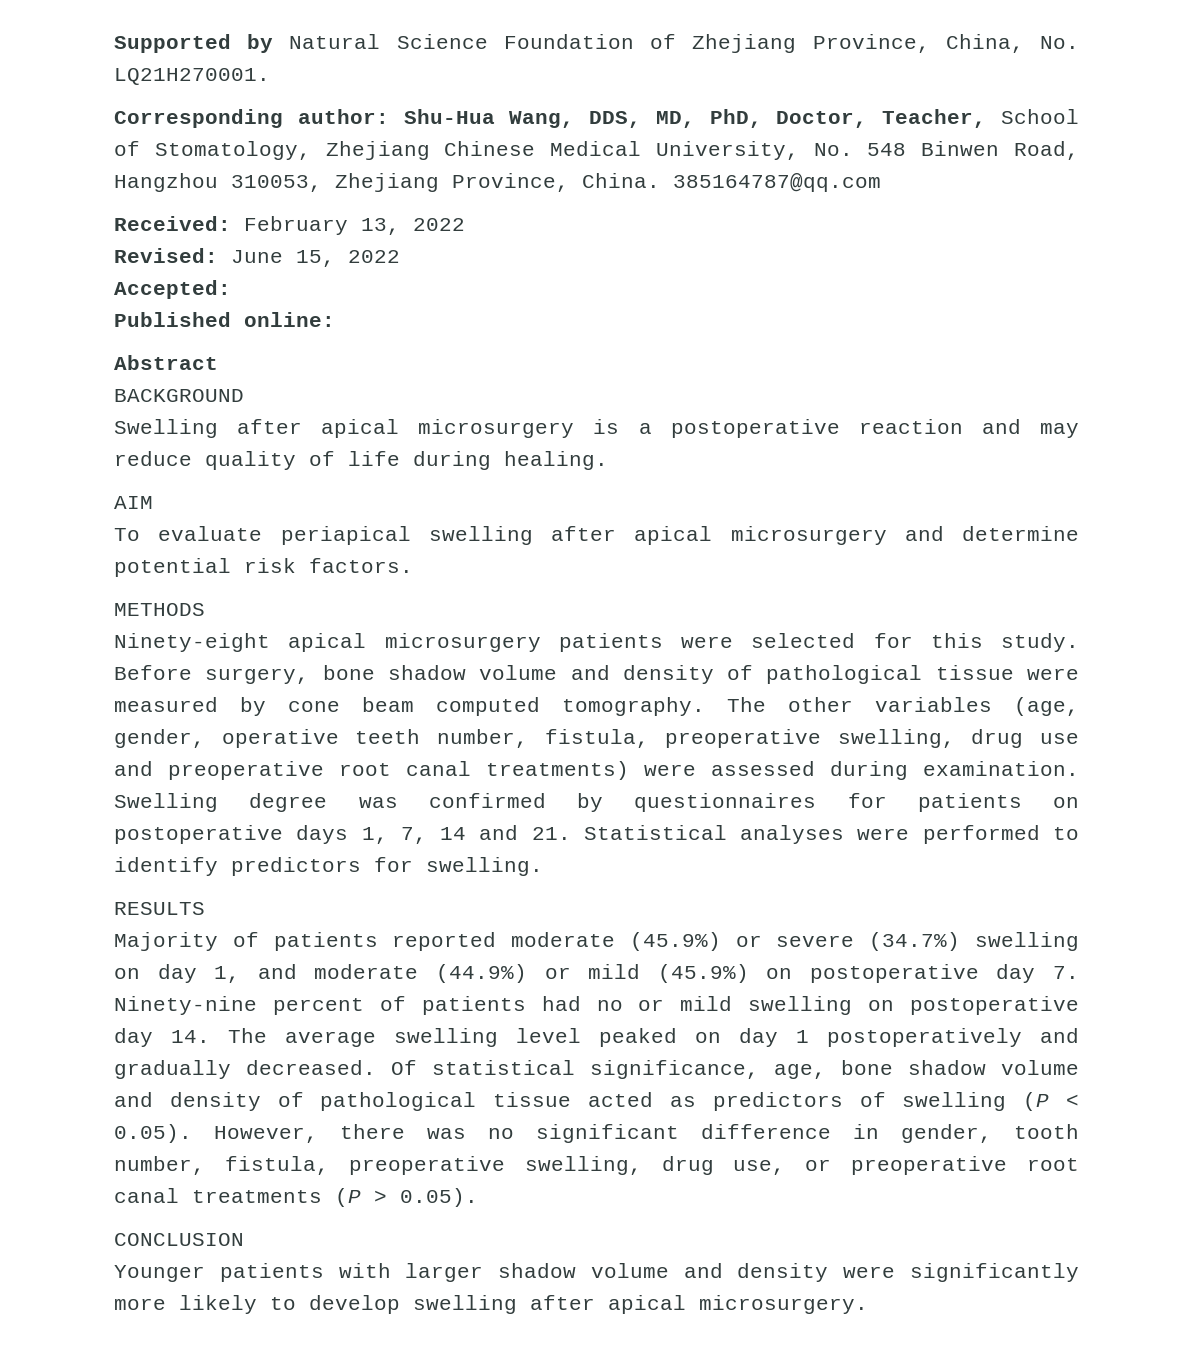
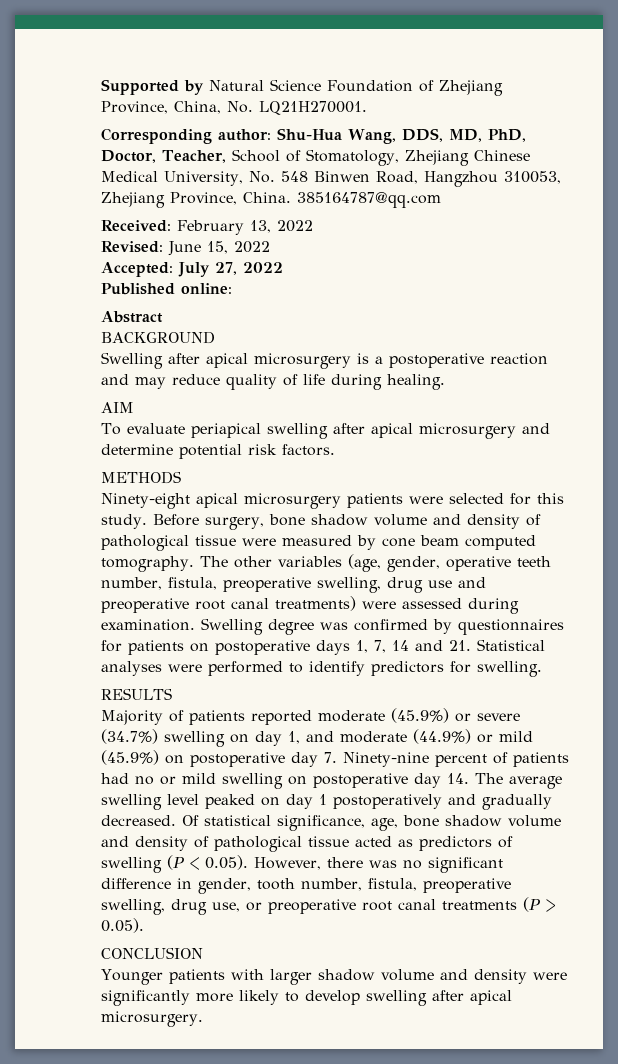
(231, 289) none -> [178,262,283,277] July 27, 2022

